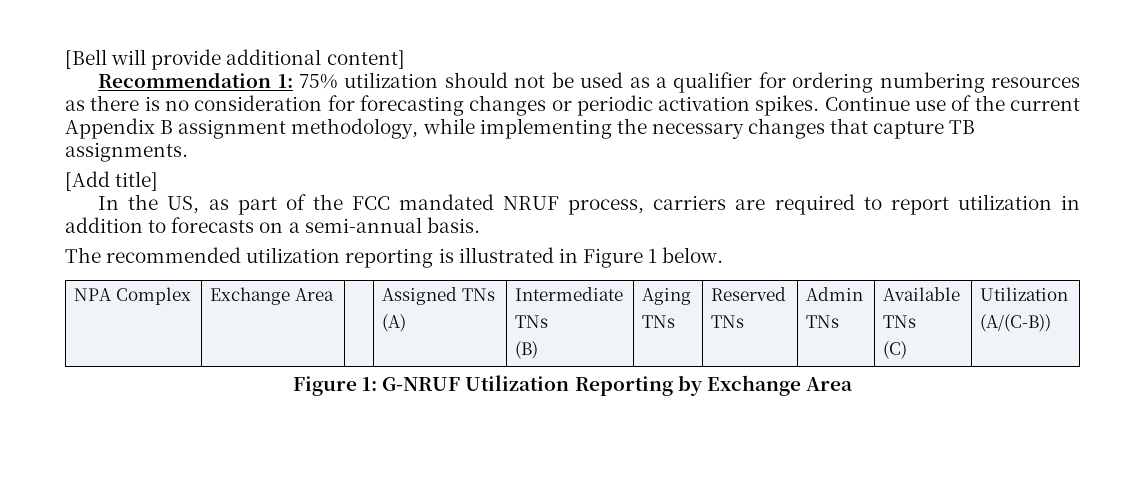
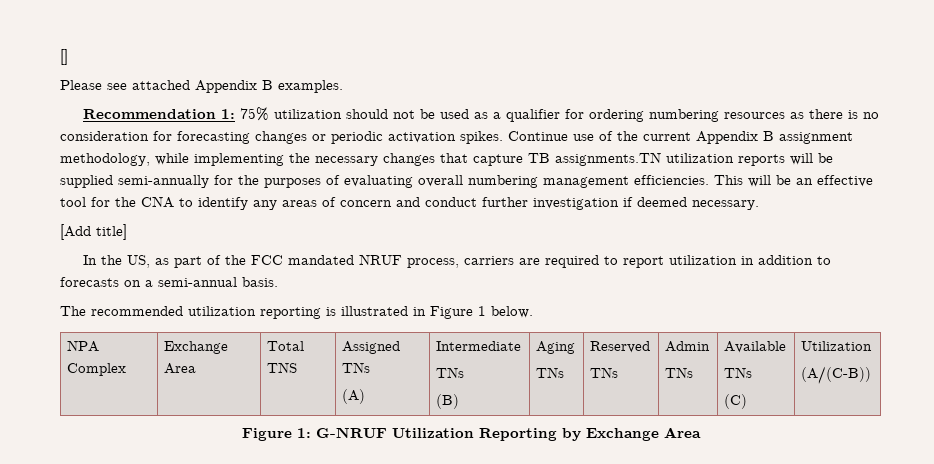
[65,49,405,70] [Bell will provide additional content] -> [60,49,68,65] [60,80,343,93] [] // Please see attached Appendix B examples.
[65,142,188,162] assignments. -> [555,152,833,166] [60,175,873,188] [60,196,759,210] assignments.TN utilization reports will be supplied semi-annually for the purposes of evaluating overall numbering management efficiencies. This will be an effective tool for the CNA to identify any areas of concern and conduct further investigation if deemed necessary.
(334, 294) none -> [267,341,305,351] [267,362,298,373] Total TNS

